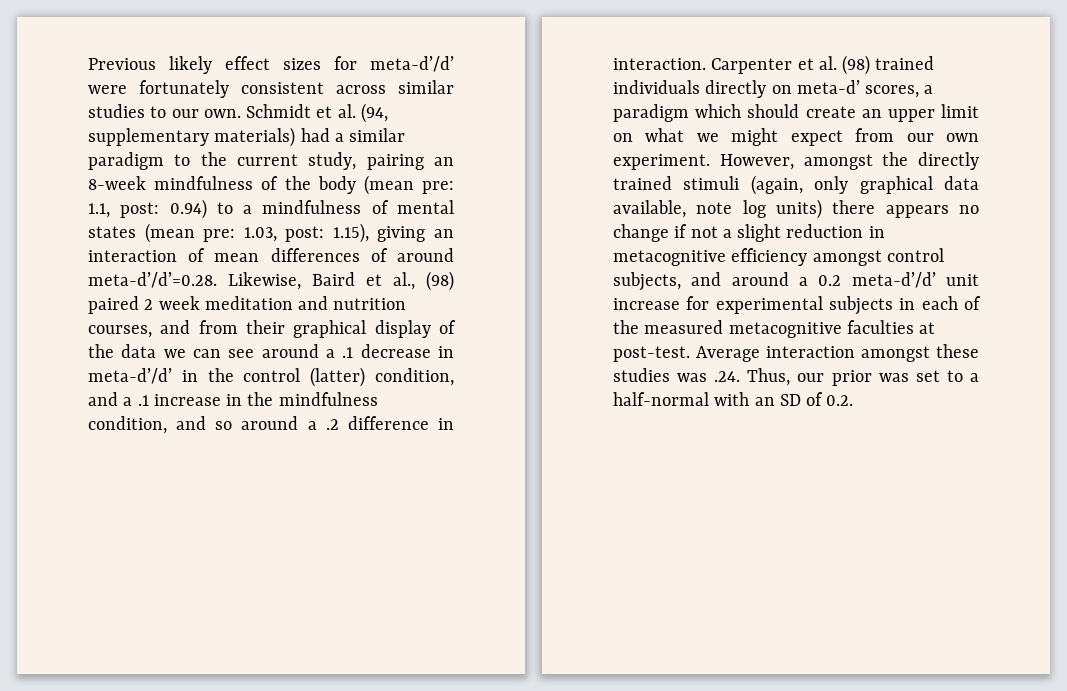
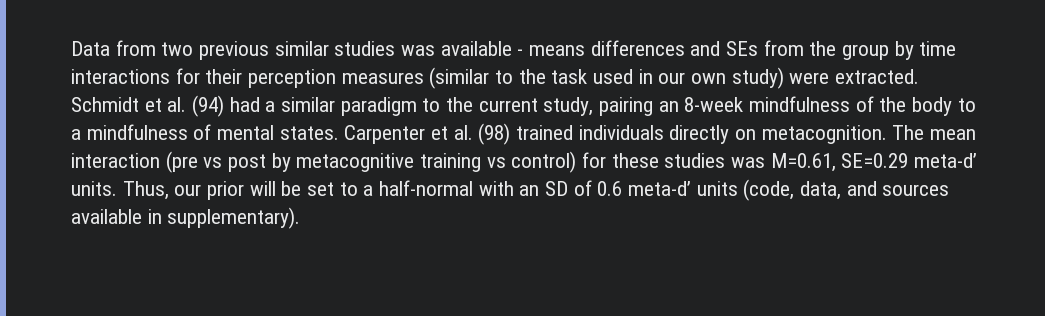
[88,56,454,74] [88,80,454,98] [88,103,388,123] [88,127,296,147] Previous likely effect sizes for meta-d’/d’ were fortunately consistent across similar studies to our own. Schmidt et al. (94, supplementary materials) -> [71,40,957,60] [71,67,920,89] [71,95,225,117] Data from two previous similar studies was available - means differences and SEs from the group by time interactions for their perception measures (similar to the task used in our own study) were extracted. Schmidt et al. (94)
[363,175,454,195] [88,199,207,219] (mean pre: 1.1, post: 0.94) -> (953, 106) none
[88,223,454,243] [88,248,454,262] [88,271,454,291] [88,296,407,314] [88,320,456,338] [88,344,454,358] [88,367,455,387] [88,392,378,406] [88,416,454,434] [613,58,706,70] states (mean pre: 1.03, post: 1.15), giving an interaction of mean differences of around meta-d’/d’=0.28. Likewise, Baird et al., (98) paired 2 week meditation and nutrition courses, and from their graphical display of the data we can see around a .1 decrease in meta-d’/d’ in the control (latter) condition, and a .1 increase in the mindfulness condition, and so around a .2 difference in interaction. -> [279,126,339,140] states.
[796,80,934,98] [613,104,979,122] [613,128,979,146] [613,152,979,170] [613,175,979,195] [613,199,979,219] [613,224,885,242] [613,248,944,266] [613,272,979,291] [613,296,981,315] [613,320,936,338] [613,344,979,362] [613,368,741,382] meta-d’ scores, a paradigm which should create an upper limit on what we might expect from our own experiment. However, amongst the directly trained stimuli (again, only graphical data available, note log units) there appears no change if not a slight reduction in metacognitive efficiency amongst control subjects, and around a 0.2 meta-d’/d’ unit increase for experimental subjects in each of the measured metacognitive faculties at post-test. Average interaction amongst these studies was .24. -> [761,125,977,144] [71,151,978,173] [71,181,117,196] metacognition. The mean interaction (pre vs post by metacognitive training vs control) for these studies was M=0.61, SE=0.29 meta-d’ units.
[878,373,909,382] was -> [249,181,302,196] will be
[826,395,854,406] 0.2. -> [597,179,950,201] [71,207,301,229] 0.6 meta-d’ units (code, data, and sources available in supplementary).

